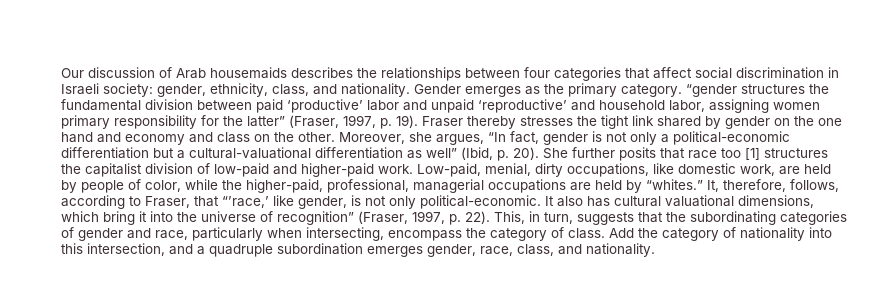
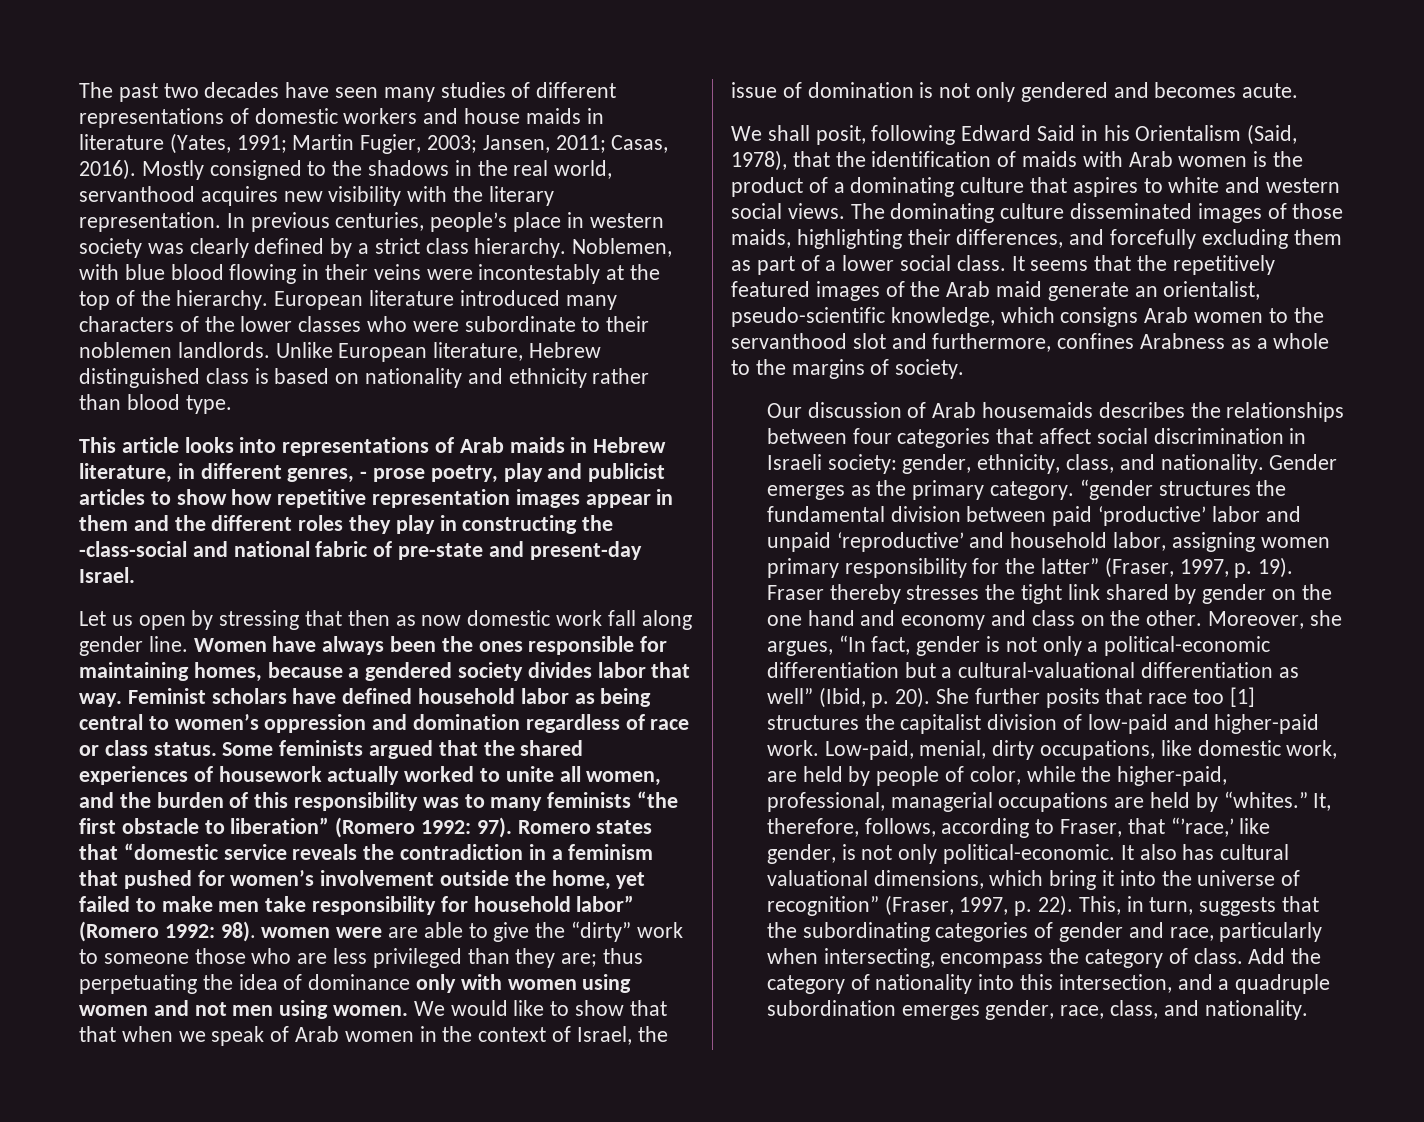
(61, 73) none -> [79,82,617,102] [79,108,604,128] [79,133,669,154] [79,159,613,180] [79,186,554,206] [79,212,664,232] [79,238,673,258] [79,264,661,284] [79,290,617,310] [79,316,650,332] [79,342,602,362] [79,368,650,388] [79,394,232,414] [79,437,667,456] [79,463,666,483] [79,489,674,508] [79,515,614,534] [79,541,642,560] [79,567,135,583] [79,610,692,630] [79,636,668,656] [79,662,691,682] [79,688,652,707] [79,714,690,733] [79,740,584,759] [79,766,662,786] [79,791,679,811] [79,817,653,838] [79,843,654,860] [79,870,646,890] [79,895,635,915] [79,921,683,942] [79,948,644,968] [79,974,632,994] [79,1000,667,1019] [79,1026,668,1046] [731,82,1299,102] [731,124,1298,145] [731,150,1304,171] [731,177,1341,197] [731,203,1344,223] [731,229,1342,249] [731,255,1275,275] [731,281,1261,301] [731,307,1324,327] [731,333,1330,352] [731,359,965,379] The past two decades have seen many studies of different representations of domestic workers and house maids in literature (Yates, 1991; Martin Fugier, 2003; Jansen, 2011; Casas, 2016). Mostly consigned to the shadows in the real world, servanthood acquires new visibility with the literary representation. In previous centuries, people’s place in western society was clearly defined by a strict class hierarchy. Noblemen, with blue blood flowing in their veins were incontestably at the top of the hierarchy. European literature introduced many characters of the lower classes who were subordinate to their noblemen landlords. Unlike European literature, Hebrew distinguished class is based on nationality and ethnicity rather than blood type. // This article looks into representations of Arab maids in Hebrew literature, in different genres, - prose poetry, play and publicist articles to show how repetitive representation images appear in them and the different roles they play in constructing the -class-social and national fabric of pre-state and present-day Israel. // Let us open by stressing that then as now domestic work fall along gender line. Women have always been the ones responsible for maintaining homes, because a gendered society divides labor that way. Feminist scholars have defined household labor as being central to women’s oppression and domination regardless of race or class status. Some feminists argued that the shared experiences of housework actually worked to unite all women, and the burden of this responsibility was to many feminists “the first obstacle to liberation” (Romero 1992: 97). Romero states that “domestic service reveals the contradiction in a feminism that pushed for women’s involvement outside the home, yet failed to make men take responsibility for household labor” (Romero 1992: 98). women were are able to give the “dirty” work to someone those who are less privileged than they are; thus perpetuating the idea of dominance only with women using women and not men using women. We would like to show that that when we speak of Arab women in the context of Israel, the issue of domination is not only gendered and becomes acute. // We shall posit, following Edward Said in his Orientalism (Said, 1978), that the identification of maids with Arab women is the product of a dominating culture that aspires to white and western social views. The dominating culture disseminated images of those maids, highlighting their differences, and forcefully excluding them as part of a lower social class. It seems that the repetitively featured images of the Arab maid generate an orientalist, pseudo-scientific knowledge, which consigns Arab women to the servanthood slot and furthermore, confines Arabness as a whole to the margins of society. //

